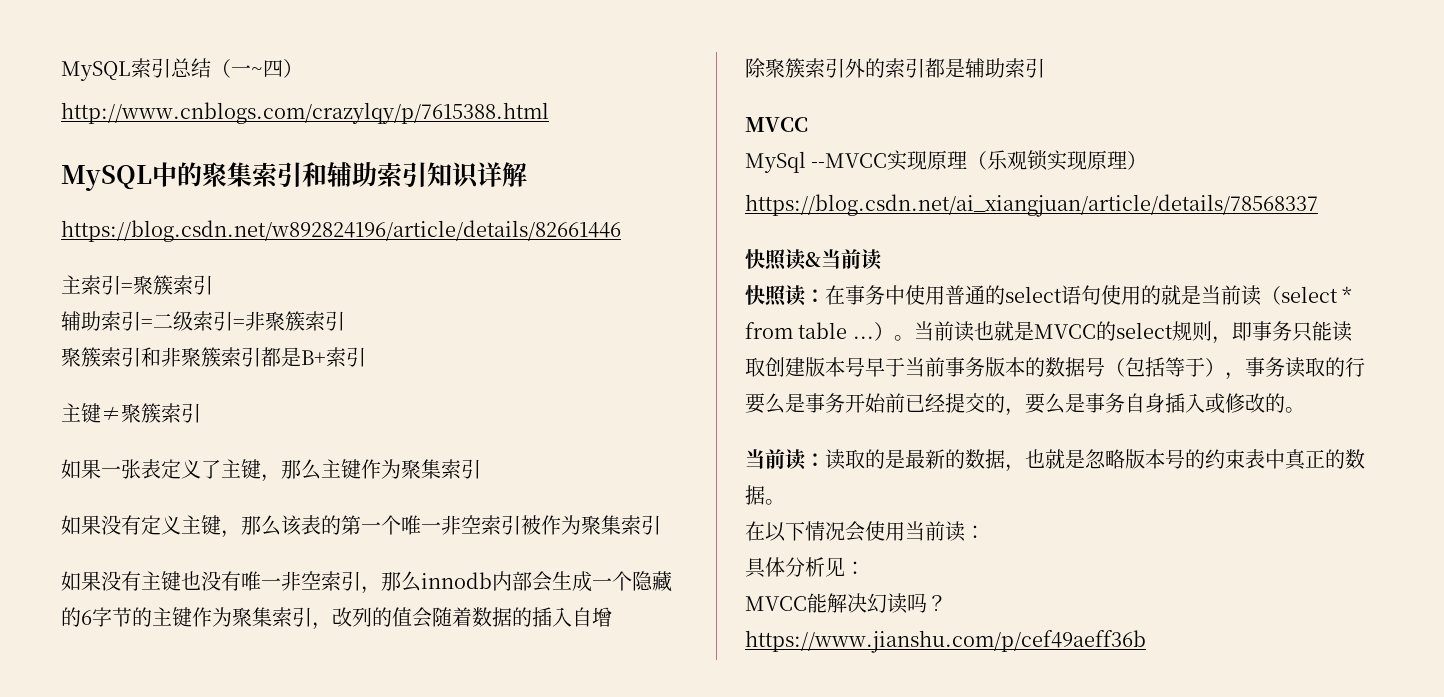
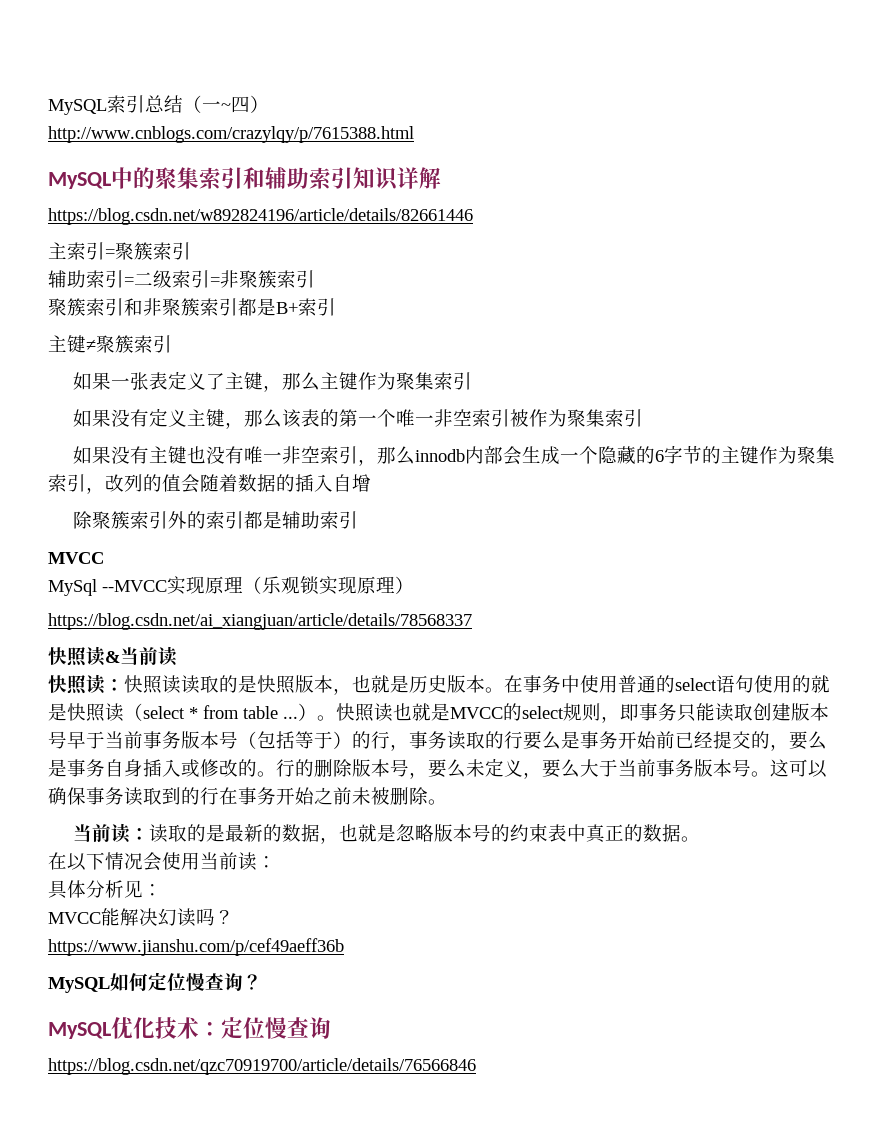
(825, 296) none -> [124,675,504,695] 快照读读取的是快照版本，也就是历史版本。
[1201,285,1241,305] 当前 -> [67,703,105,722] 快照
[913,321,954,341] 当前 -> [336,703,374,722] 快照
[1025,357,1085,377] 的数据 -> (219, 740) none
(1225, 367) none -> [352,731,390,749] 的行
(1305, 410) none -> [276,758,827,779] [48,787,447,806] 行的删除版本号，要么未定义，要么大于当前事务版本号。这可以确保事务读取到的行在事务开始之前未被删除。
(1146, 641) none -> [48,972,262,993] [48,1017,331,1039] [48,1058,476,1075] // MySQL如何定位慢查询？ // MySQL优化技术：定位慢查询 // https://blog.csdn.net/qzc70919700/article/details/76566846

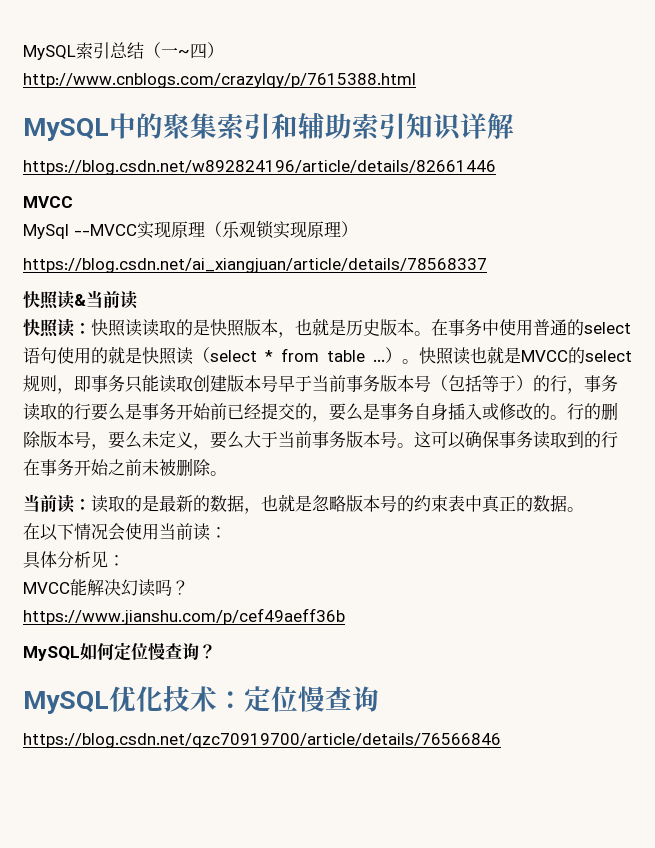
[48,242,191,260] [48,270,315,288] [48,298,336,316] [48,335,172,353] [72,371,472,392] [72,408,643,429] [72,445,835,466] [48,474,371,494] [72,511,358,529] // 主索引=聚簇索引 // 辅助索引=二级索引=非聚簇索引 // 聚簇索引和非聚簇索引都是B+索引 // 主键≠聚簇索引 // 如果一张表定义了主键，那么主键作为聚集索引 // 如果没有定义主键，那么该表的第一个唯一非空索引被作为聚集索引 // 如果没有主键也没有唯一非空索引，那么innodb内部会生成一个隐藏的6字节的主键作为聚集索引，改列的值会随着数据的插入自增 // 除聚簇索引外的索引都是辅助索引 -> (496, 167) none

